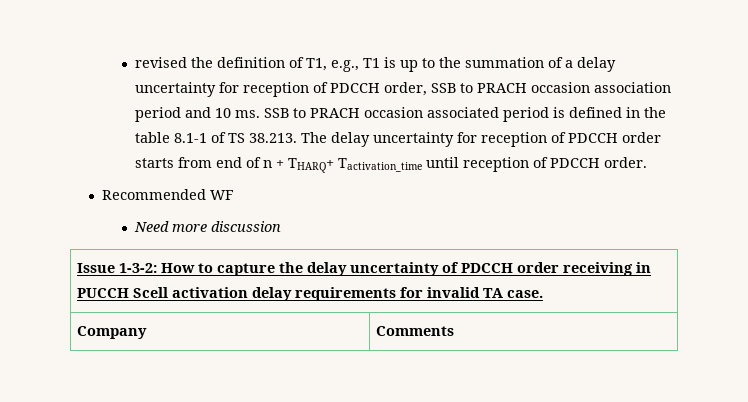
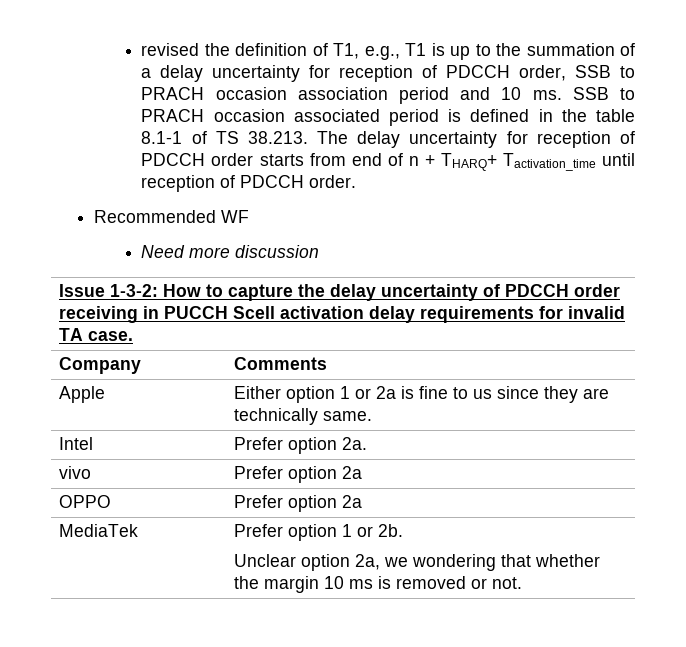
(455, 331) none -> [58,386,105,403] [233,386,609,403] [233,408,372,425] [58,437,93,450] [233,437,367,454] [58,466,91,479] [233,466,362,483] [58,495,111,508] [233,495,362,512] [58,524,138,537] [233,524,403,541] [233,554,600,571] [233,576,522,593] // Apple | Either option 1 or 2a is fine to us since they are technically same. // Intel | Prefer option 2a. // vivo | Prefer option 2a // OPPO | Prefer option 2a // MediaTek | Prefer option 1 or 2b. // Unclear option 2a, we wondering that whether the margin 10 ms is removed or not.

